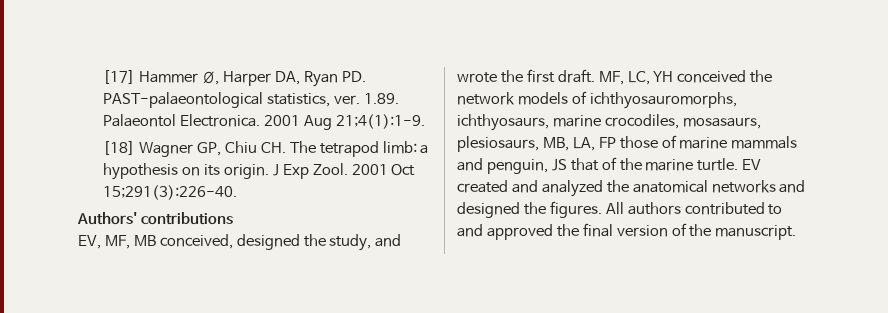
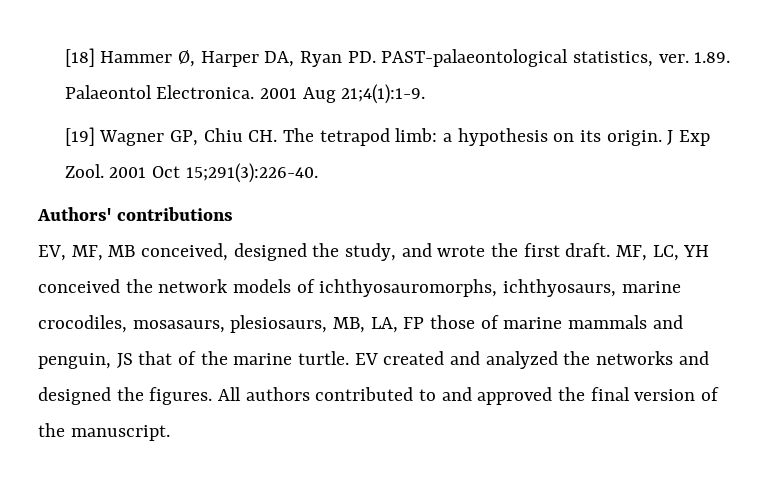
[103,70,136,84] [17] -> [64,48,95,67] [18]
[103,141,136,155] [18] -> [64,127,95,146] [19]
[632,180,708,193] anatomical -> (591, 358) none

